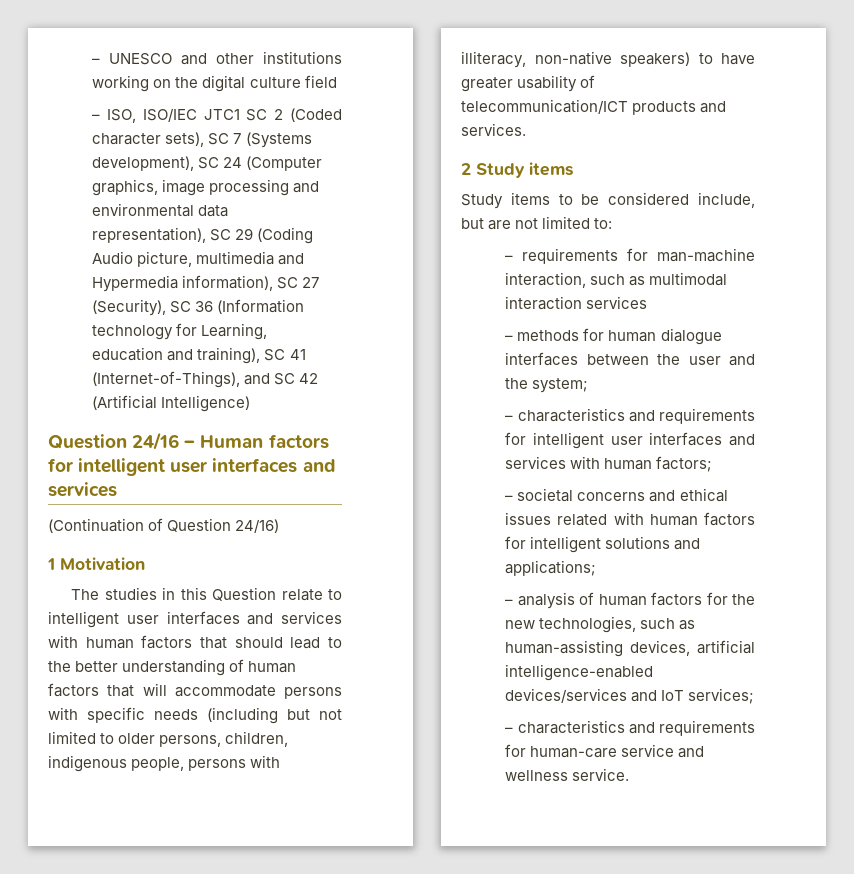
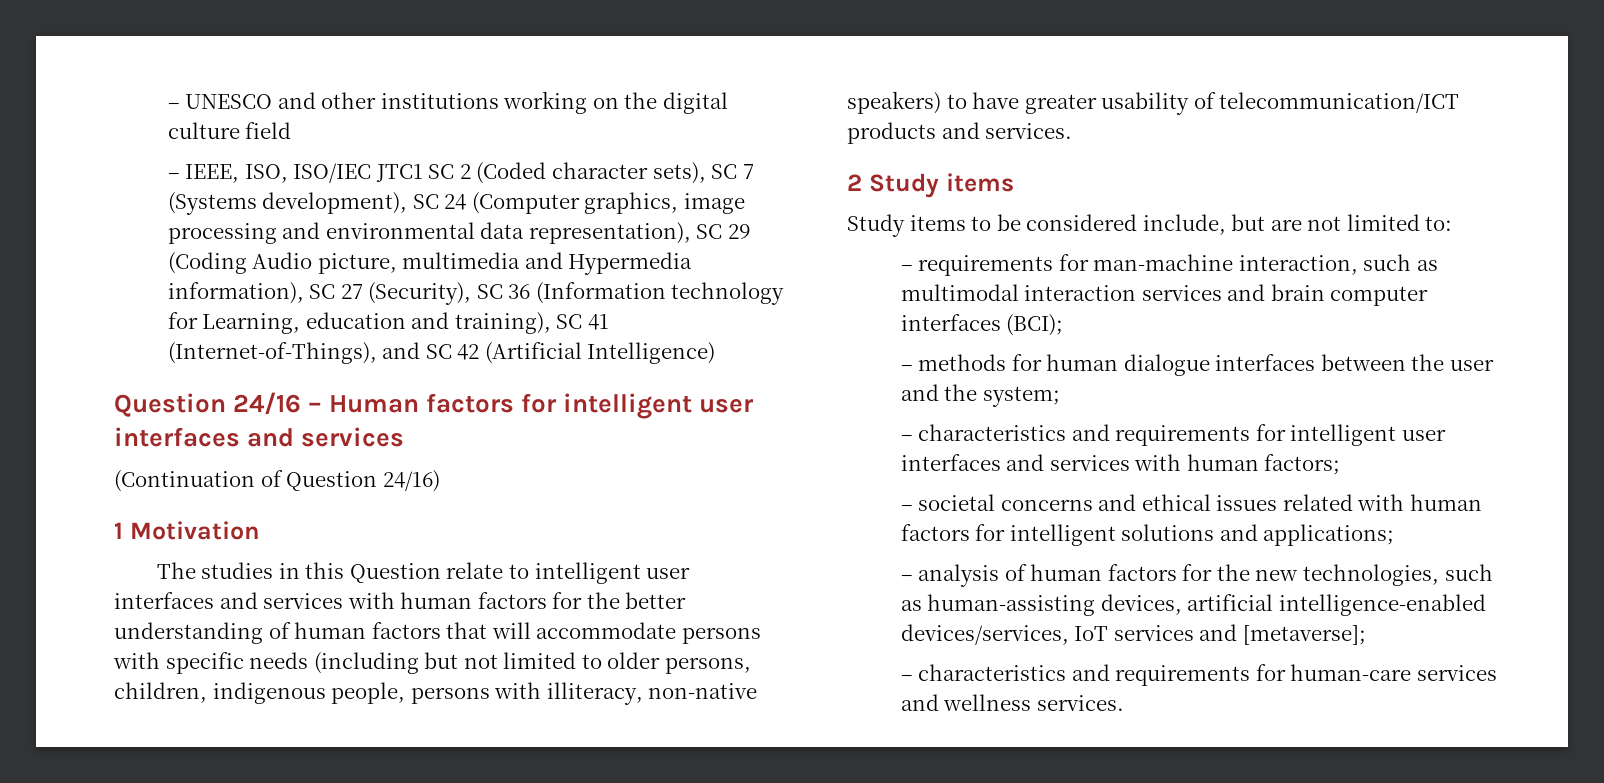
(101, 117) none -> [185,164,240,183] IEEE,
[199,637,342,649] that should lead to -> [552,592,583,609] for
(648, 302) none -> [1227,284,1429,306] [900,314,1064,336] and brain computer interfaces (BCI);
[505,688,755,704] devices/services and IoT services; -> [900,624,1366,645] devices/services, IoT services and [metaverse];
[621,744,675,757] service -> [1416,665,1497,681] services
[572,768,630,781] service. -> [1036,695,1124,711] services.

